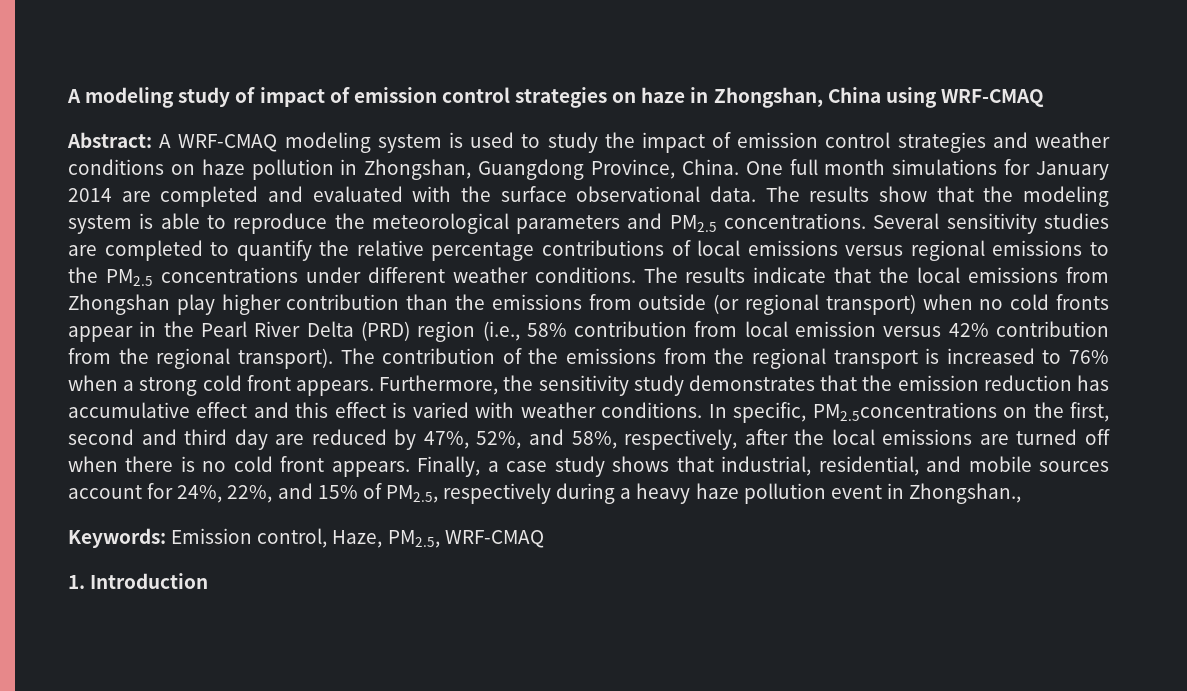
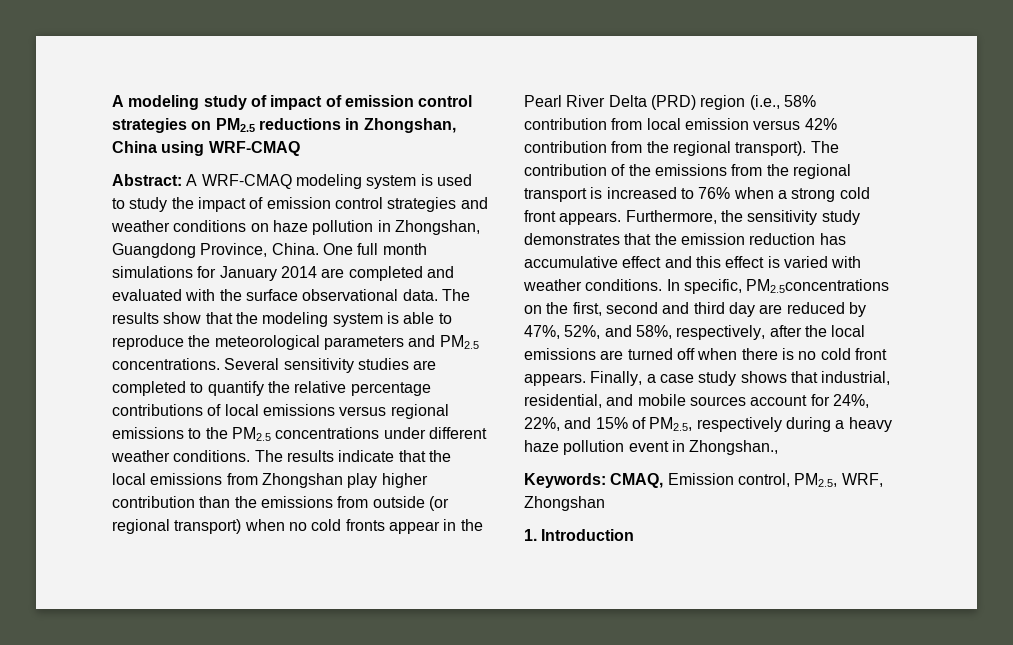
[641,87,686,103] haze -> [215,118,341,132] PM2.5 reductions
(166, 538) none -> [610,473,664,488] CMAQ,
[332,530,544,548] Haze, PM2.5, WRF-CMAQ -> [794,473,883,487] [524,496,605,511] PM2.5, WRF, Zhongshan

